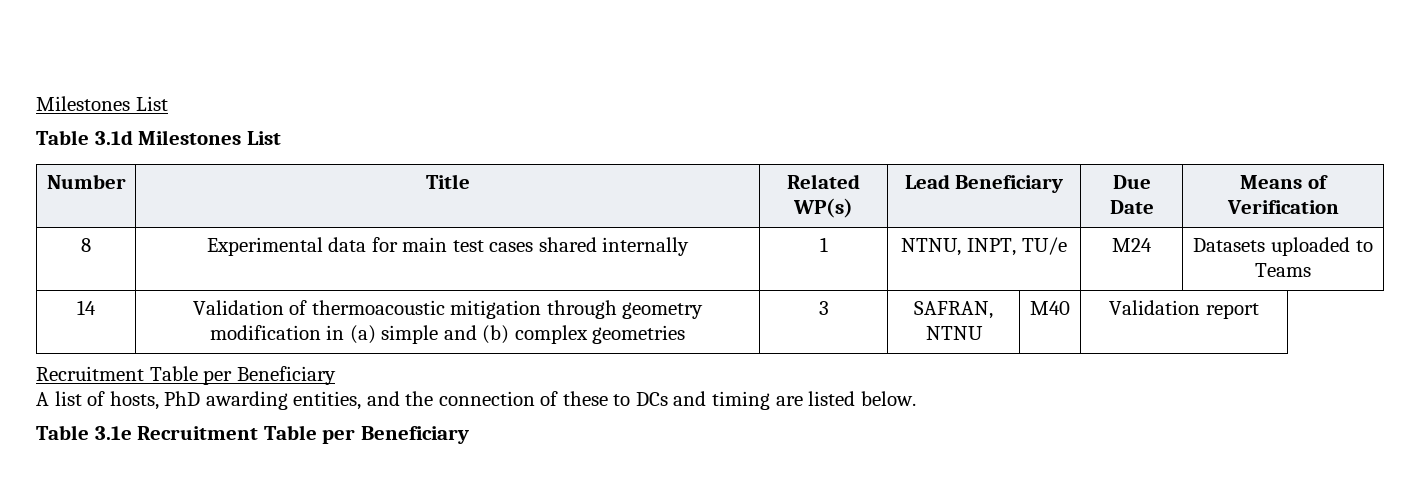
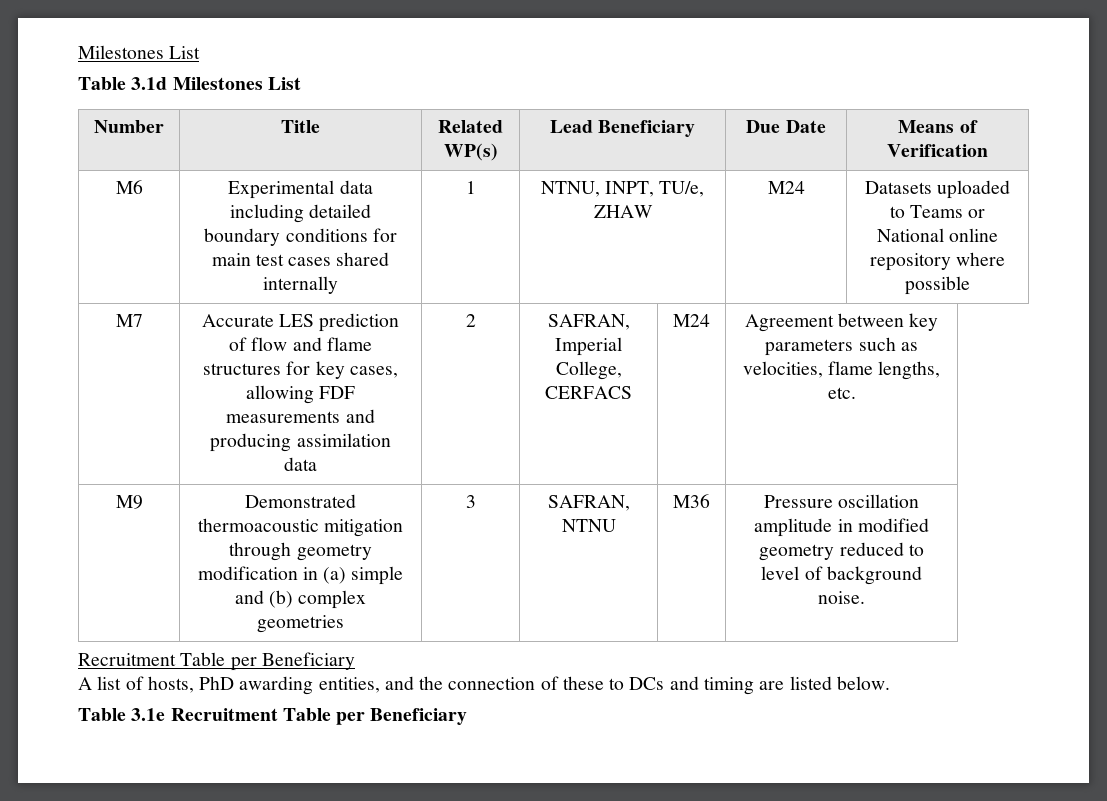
[81,238,91,252] 8 -> [115,180,143,194] M6
(367, 244) none -> [229,204,372,223] [204,228,368,246] including detailed boundary conditions
[1021,237,1067,255] TU/e -> [659,181,705,197] [593,205,653,218] TU/e, ZHAW
[77,300,96,315] [192,300,308,315] // 14 | Validation of -> [968,209,986,218] [876,228,999,242] [869,252,1006,271] [905,276,970,295] [115,314,143,327] [201,313,400,332] [229,337,372,351] [203,361,398,379] [245,385,356,404] [226,409,375,423] [210,433,391,452] [284,457,317,471] [465,314,476,327] [547,314,630,330] [555,337,622,356] [555,361,622,380] [545,386,632,399] [673,314,710,327] [744,313,939,332] [765,337,918,356] [742,361,941,380] [827,387,856,399] [115,495,143,509] [245,494,356,508] or National online repository where possible // M7 | Accurate LES prediction of flow and flame structures for key cases, allowing FDF measurements and producing assimilation data | 2 | SAFRAN, Imperial College, CERFACS | M24 | Agreement between key parameters such as velocities, flame lengths, etc. // M9 | Demonstrated
[1030,301,1070,315] [1109,300,1259,319] M40 | Validation report -> [673,494,710,508] [763,494,920,508] [754,518,929,537] [759,542,924,561] [761,566,922,585] [818,591,865,604] M36 | Pressure oscillation amplitude in modified geometry reduced to level of background noise.

